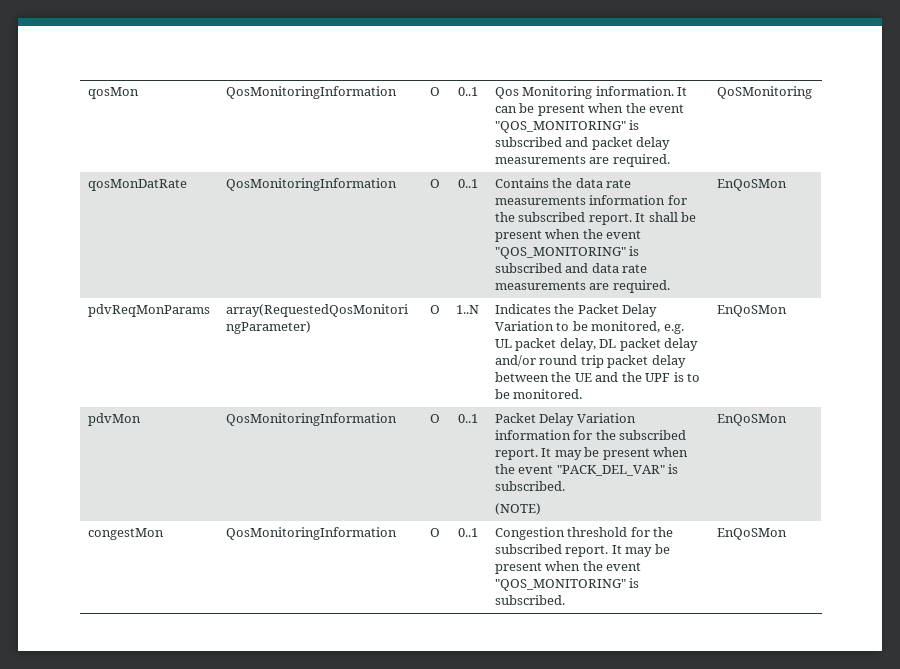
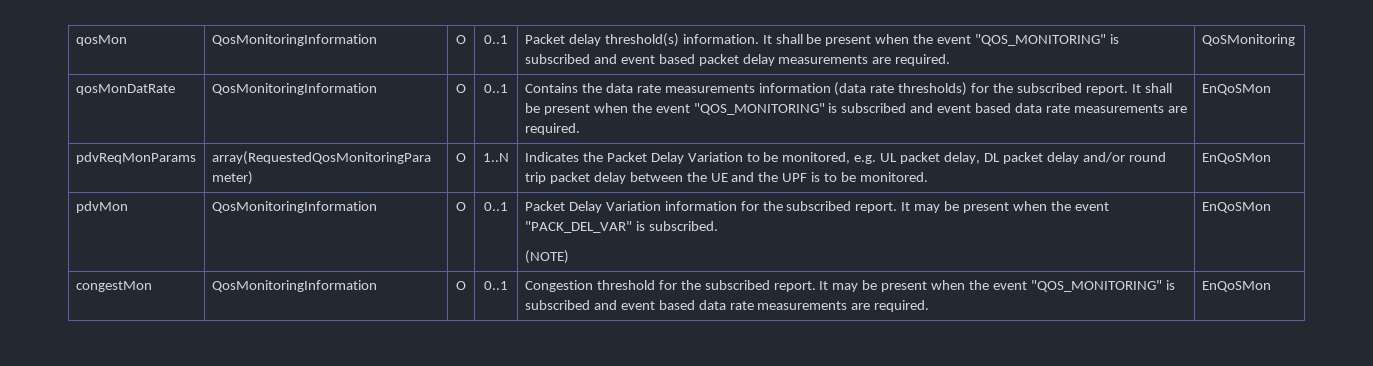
[494,86,593,99] Qos Monitoring -> [524,33,679,47] Packet delay threshold(s)
[494,103,685,116] [494,120,640,133] [494,137,589,147] can be present when the event "QOS_MONITORING" is subscribed and -> [775,34,1119,46] [524,54,695,64] shall be present when the event "QOS_MONITORING" is subscribed and event based
(666, 200) none -> [834,82,968,96] (data rate thresholds)
(589, 268) none -> [937,103,1012,113] event based
[494,595,565,605] subscribed. -> [524,300,930,312] subscribed and event based data rate measurements are required.

